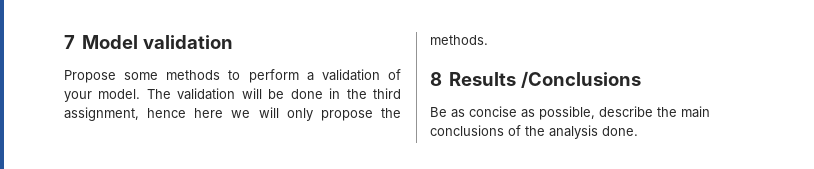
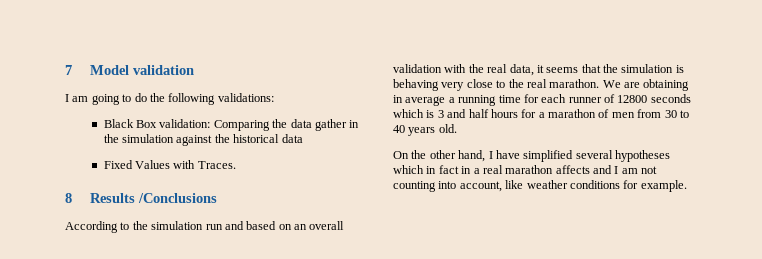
[64,69,401,83] [64,88,402,102] [64,107,401,121] [430,35,488,45] [430,71,641,88] [430,106,710,120] [430,125,638,139] Propose some methods to perform a validation of your model. The validation will be done in the third assignment, hence here we will only propose the methods. // 8 Results /Conclusions // Be as concise as possible, describe the main conclusions of the analysis done. -> [65,93,274,105] [103,119,360,131] [103,134,303,146] [103,160,236,169] [65,193,217,203] [65,221,345,233] [393,64,684,76] [393,79,690,91] [393,94,691,106] [393,109,689,118] [393,124,457,136] [393,150,670,162] [393,165,658,174] [393,180,687,192] I am going to do the following validations: // Black Box validation: Comparing the data gather in the simulation against the historical data // Fixed Values with Traces. // 8 Results /Conclusions // According to the simulation run and based on an overall validation with the real data, it seems that the simulation is behaving very close to the real marathon. We are obtaining in average a running time for each runner of 12800 seconds which is 3 and half hours for a marathon of men from 30 to 40 years old. // On the other hand, I have simplified several hypotheses which in fact in a real marathon affects and I am not counting into account, like weather conditions for example.

